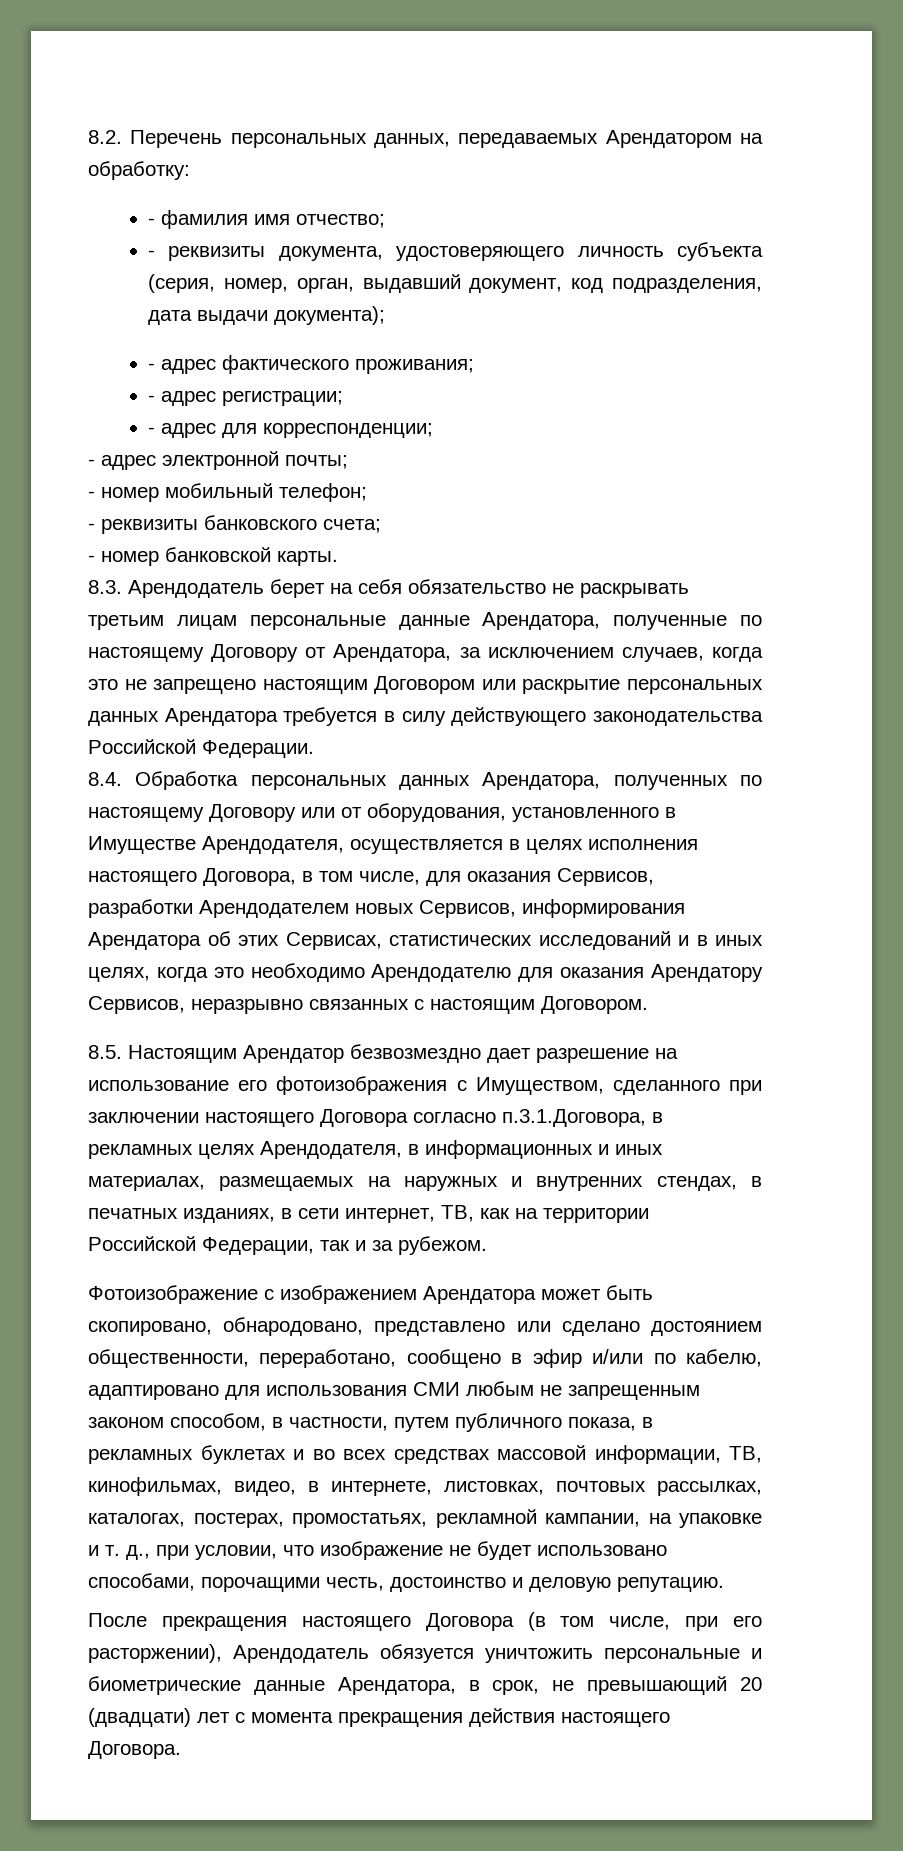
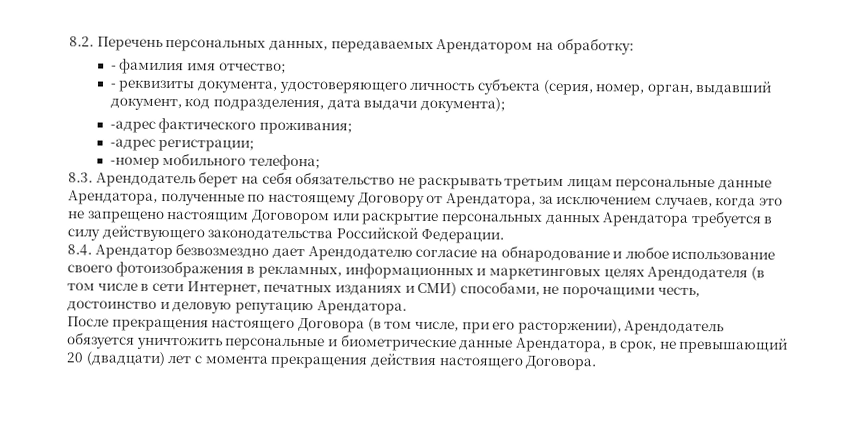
[148,359,217,374] - адрес -> [109,120,156,133] -адрес
[148,391,217,406] - адрес -> [109,138,156,151] -адрес
[148,423,434,438] [88,451,348,470] [88,483,367,502] [88,515,381,534] [88,547,338,566] - адрес для корреспонденции; // - адрес электронной почты; // - номер мобильный телефон; // - реквизиты банковского счета; // - номер банковской карты. -> [109,152,320,171] -номер мобильного телефона;
[135,771,762,790] [88,803,676,822] [88,836,698,854] [88,868,654,886] [88,899,685,918] [88,931,763,950] [88,963,763,982] [88,996,648,1014] [88,1044,678,1063] [88,1076,762,1095] [88,1109,663,1127] [88,1140,663,1159] [88,1176,762,1191] [88,1205,649,1223] [88,1236,487,1255] [88,1285,653,1304] [88,1317,762,1336] [88,1349,763,1368] [88,1381,700,1400] [88,1413,653,1432] [88,1445,762,1464] [88,1477,762,1496] [88,1509,762,1528] [88,1541,667,1560] [88,1573,195,1591] Обработка персональных данных Арендатора, полученных по настоящему Договору или от оборудования, установленного в Имуществе Арендодателя, осуществляется в целях исполнения настоящего Договора, в том числе, для оказания Сервисов, разработки Арендодателем новых Сервисов, информирования Арендатора об этих Сервисах, статистических исследований и в иных целях, когда это необходимо Арендодателю для оказания Арендатору Сервисов, неразрывно связанных с настоящим Договором. // 8.5. Настоящим Арендатор безвозмездно дает разрешение на использование его фотоизображения с Имуществом, сделанного при заключении настоящего Договора согласно п.3.1.Договора, в рекламных целях Арендодателя, в информационных и иных материалах, размещаемых на наружных и внутренних стендах, в печатных изданиях, в сети интернет, ТВ, как на территории Российской Федерации, так и за рубежом. // Фотоизображение с изображением Арендатора может быть скопировано, обнародовано, представлено или сделано достоянием общественности, переработано, сообщено в эфир и/или по кабелю, адаптировано для использования СМИ любым не запрещенным законом способом, в частности, путем публичного показа, в рекламных буклетах и во всех средствах массовой информации, ТВ, кинофильмах, видео, в интернете, листовках, почтовых рассылках, каталогах, постерах, промостатьях, рекламной кампании, на упаковке и т. д., при условии, что изображение не будет использовано способами, -> [94,243,776,263] [67,260,765,282] [67,281,560,297] Арендатор безвозмездно дает Арендодателю согласие на обнародование и любое использование своего фотоизображения в рекламных, информационных и маркетинговых целях Арендодателя (в том числе в сети Интернет, печатных изданиях и СМИ) способами, не
[617,1577,724,1592] репутацию. -> [234,300,407,315] репутацию Арендатора.

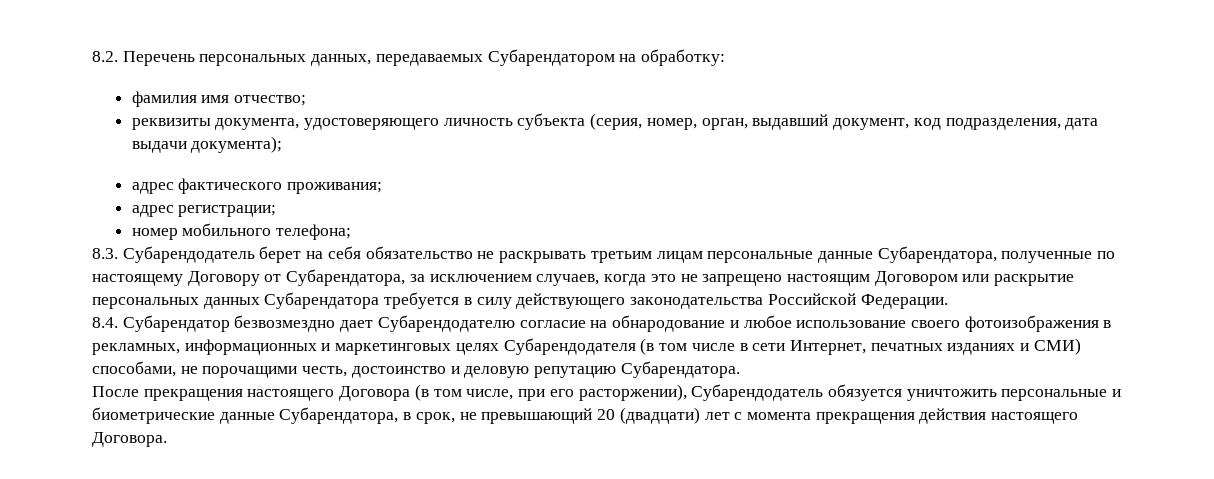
[436,39,534,54] Арендатором -> [487,49,615,66] Субарендатором
[110,65,117,70] - -> (726, 57) none
[109,83,116,88] - -> (307, 100) none
[109,120,156,133] -адрес -> [131,182,174,194] адрес
[109,138,156,151] -адрес -> [131,205,174,217] адрес
[109,156,160,169] -номер -> [131,228,178,240] номер
[95,172,196,188] Арендодатель -> [122,246,255,263] Субарендодатель
[68,190,158,205] Арендатора, -> [877,246,997,263] Субарендатора,
[445,193,536,208] Арендатора, -> [286,269,406,286] Субарендатора,
[602,212,690,227] Арендатора -> [264,292,380,309] Субарендатора
[94,244,173,260] Арендатор -> [122,315,230,332] Субарендатор
[307,246,413,261] Арендодателю -> [377,315,515,332] Субарендодателю
[647,266,749,282] Арендодателя -> [503,338,636,355] Субарендодателя
[316,300,407,315] Арендатора. -> [620,361,740,378] Субарендатора.
[624,320,725,336] Арендодатель -> [691,384,824,401] Субарендодатель
[514,337,606,353] Арендатора, -> [279,407,399,424] Субарендатора,

